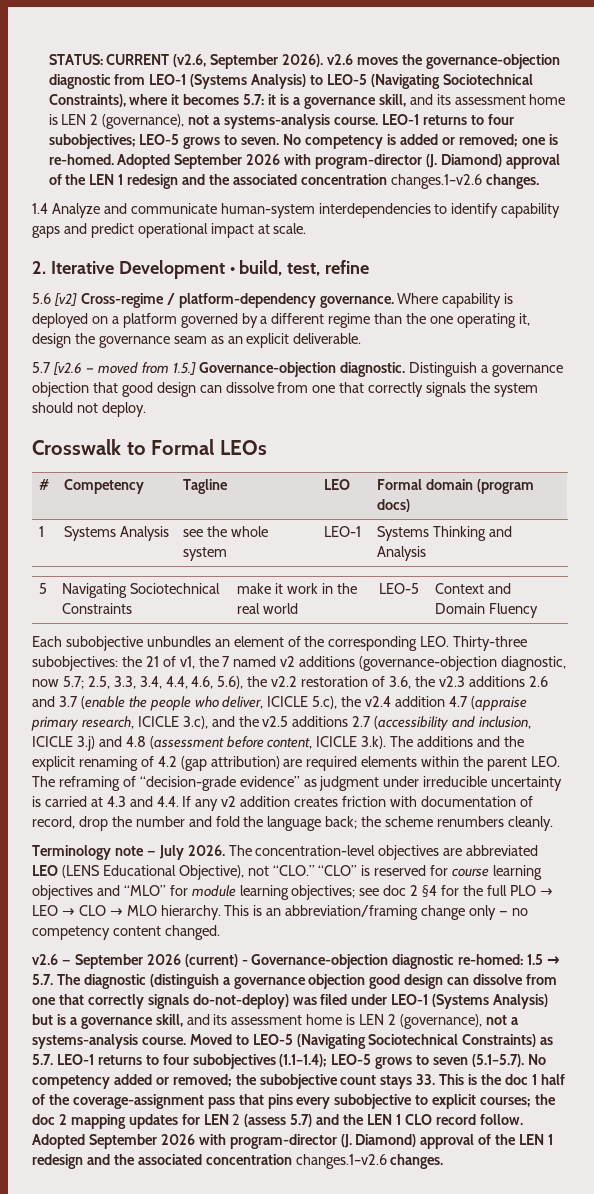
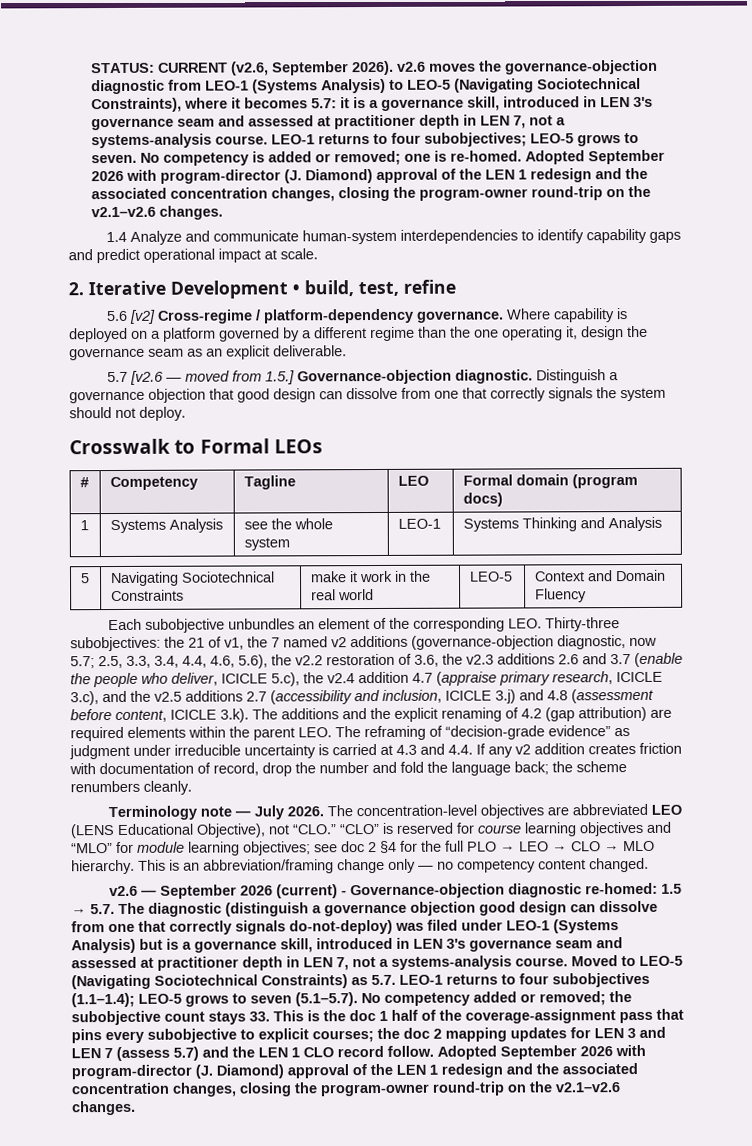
[409,94,566,105] [48,114,185,129] and its assessment home is LEN 2 (governance), -> [502,96,653,108] [90,114,526,131] introduced in LEN 3's governance seam and assessed at practitioner depth in LEN 7,
[390,174,482,189] changes.1–v2.6 -> [270,185,651,202] [90,206,156,218] changes, closing the program-owner round-trip on the v2.1–v2.6
[186,1014,482,1029] and its assessment home is LEN 2 (governance), -> [316,937,623,952] [71,956,349,971] introduced in LEN 3's governance seam and assessed at practitioner depth in LEN 7,
[232,1114,241,1125] 2 -> [627,1026,666,1039] [71,1048,113,1059] 3 and LEN 7
[295,1154,387,1169] changes.1–v2.6 -> [172,1081,620,1097] changes, closing the program-owner round-trip on the v2.1–v2.6

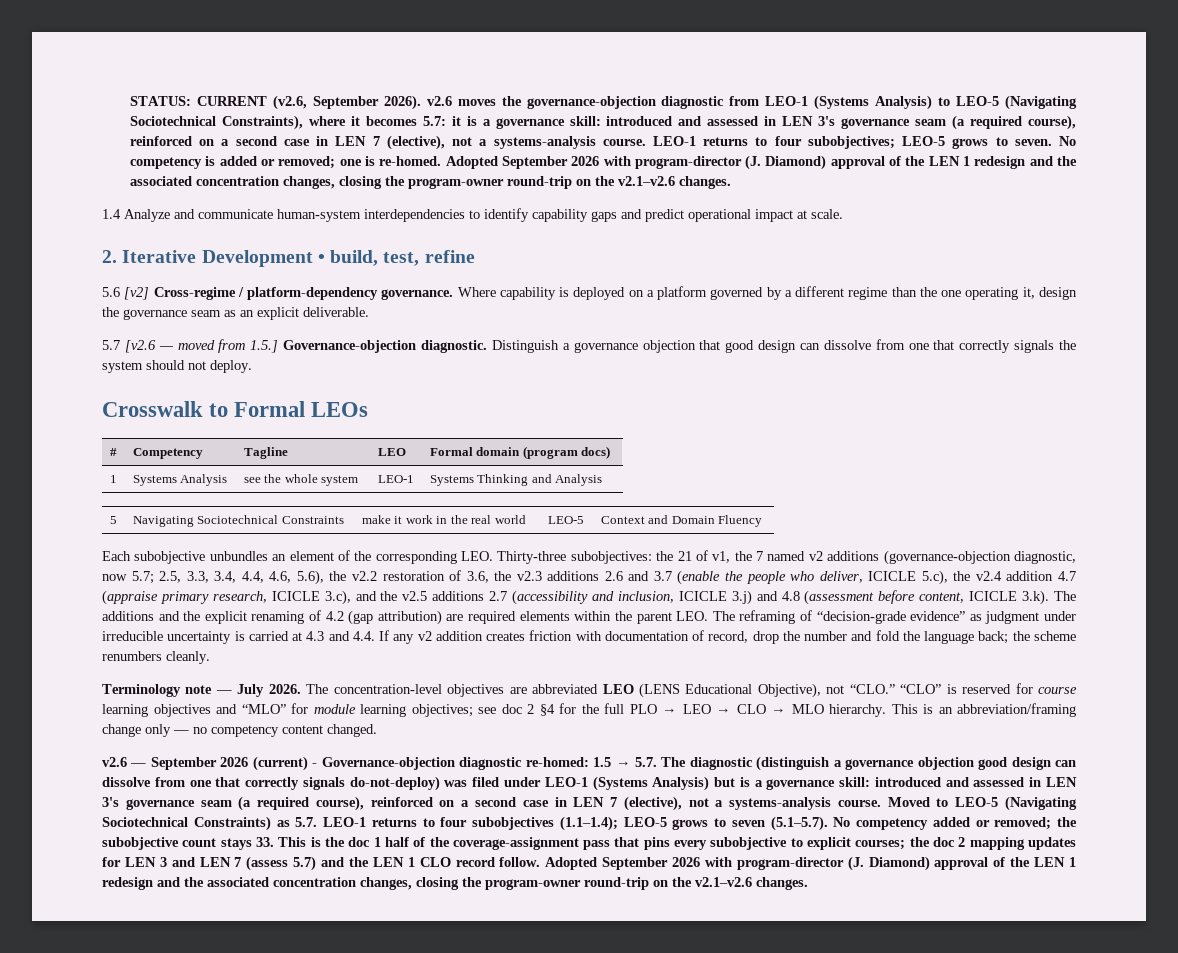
[466,96,653,111] [90,114,526,131] skill, introduced in LEN 3's governance seam and assessed at practitioner depth in LEN 7, -> [569,115,1077,130] [130,135,445,150] skill: introduced and assessed in LEN 3's governance seam (a required course), reinforced on a second case in LEN 7 (elective),
[280,937,623,953] [71,956,349,971] skill, introduced in LEN 3's governance seam and assessed at practitioner depth in LEN 7, -> [839,777,1077,787] [102,796,682,811] skill: introduced and assessed in LEN 3's governance seam (a required course), reinforced on a second case in LEN 7 (elective),

